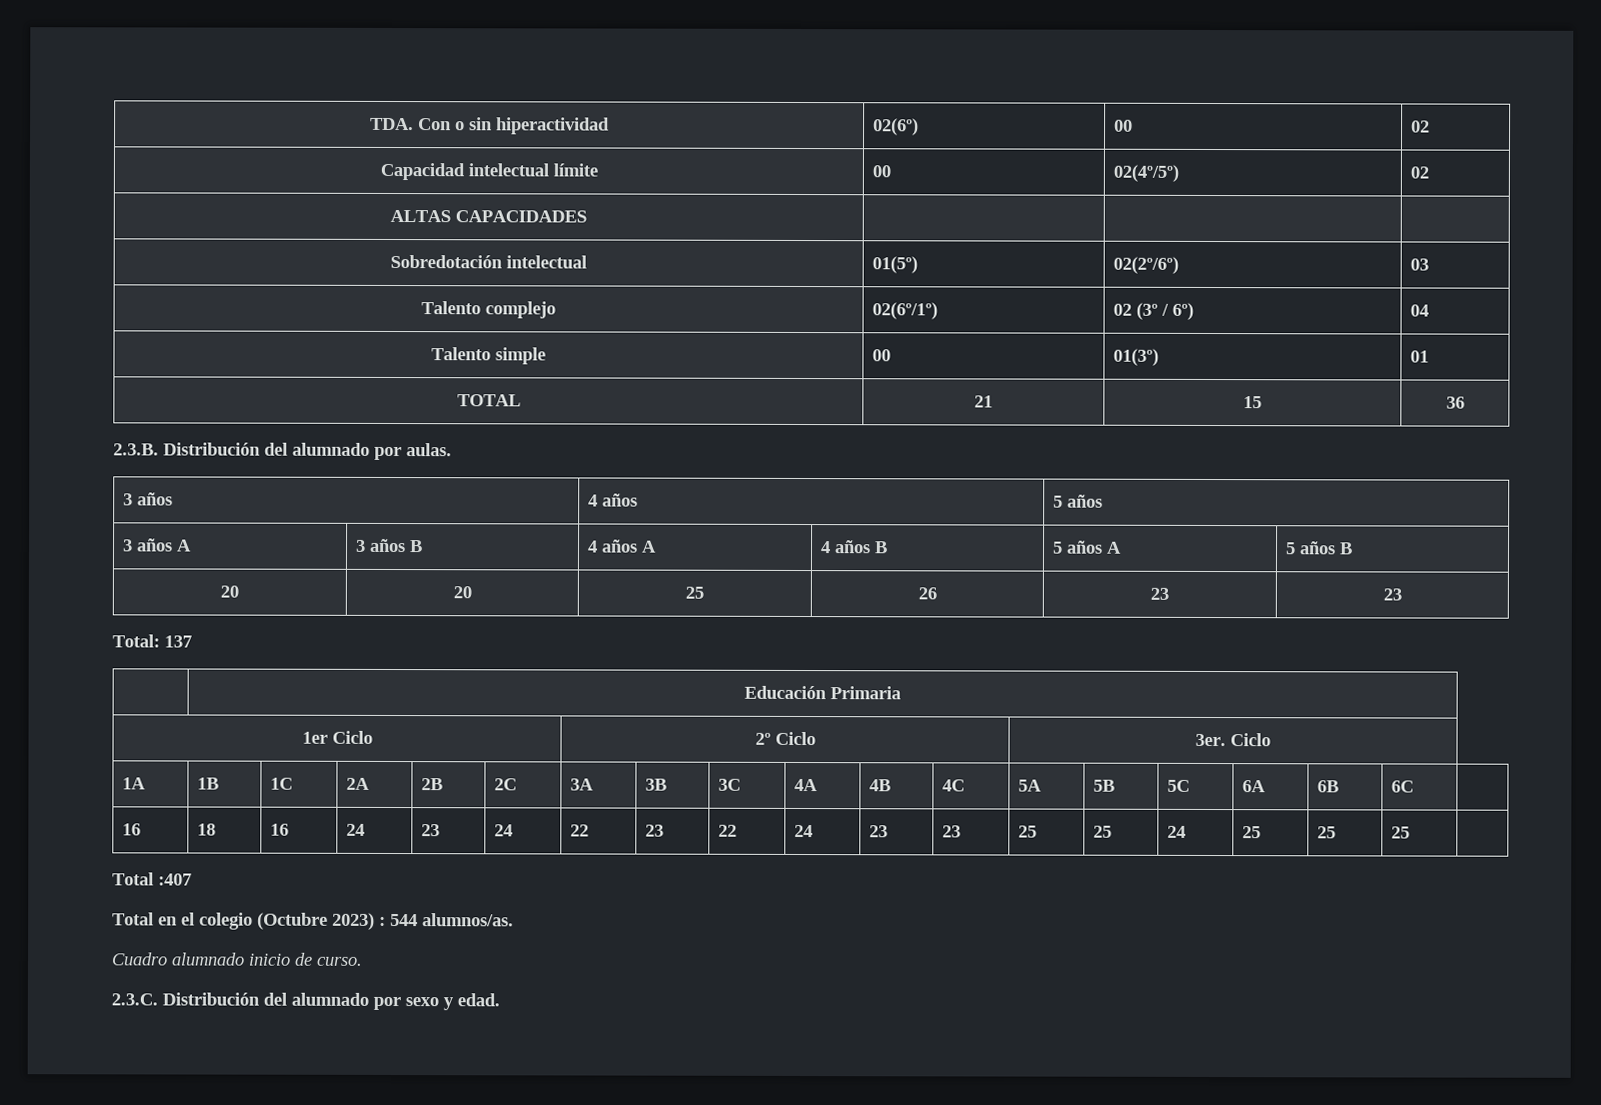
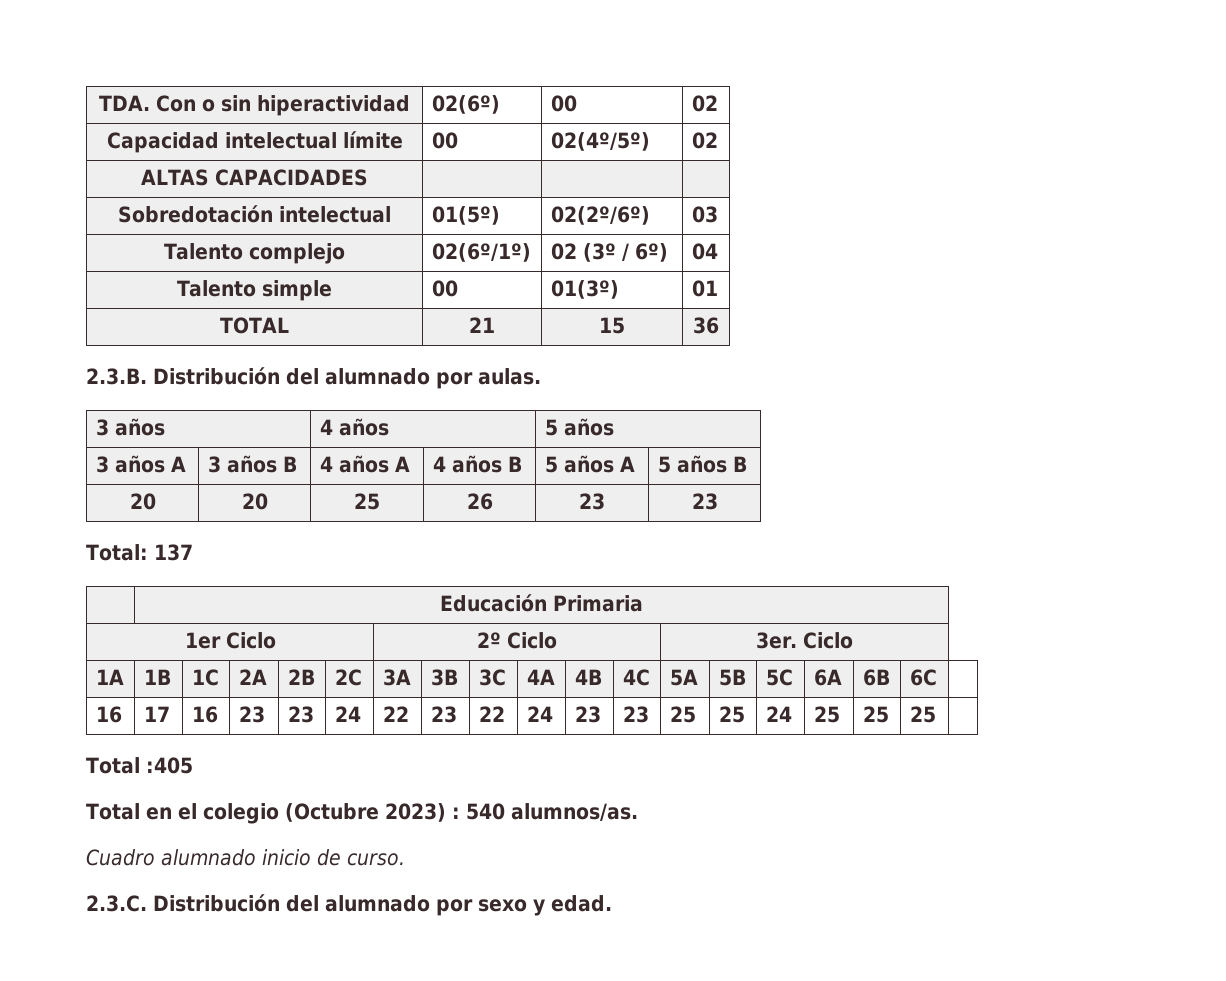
[196,823,216,836] [269,823,289,836] [345,823,365,836] 18 | 16 | 24 -> [143,706,170,722] [191,706,218,723] [238,706,265,723] 17 | 16 | 23
[158,873,192,886] :407 -> [145,757,193,774] :405
[390,913,418,927] 544 -> [465,803,505,820] 540

